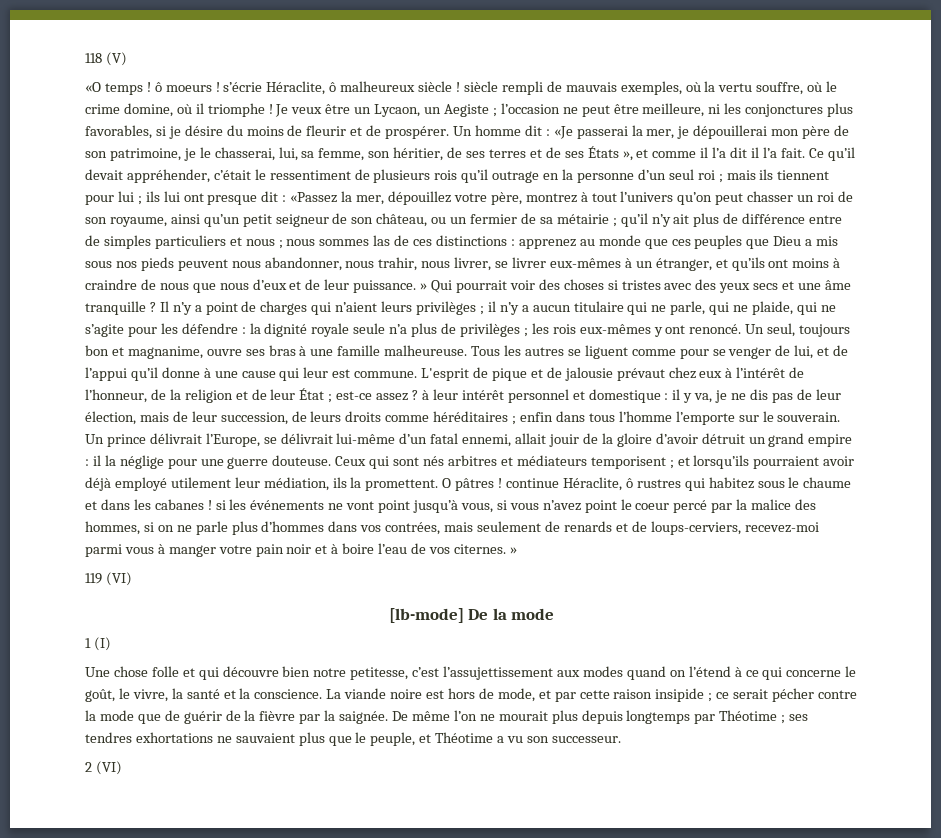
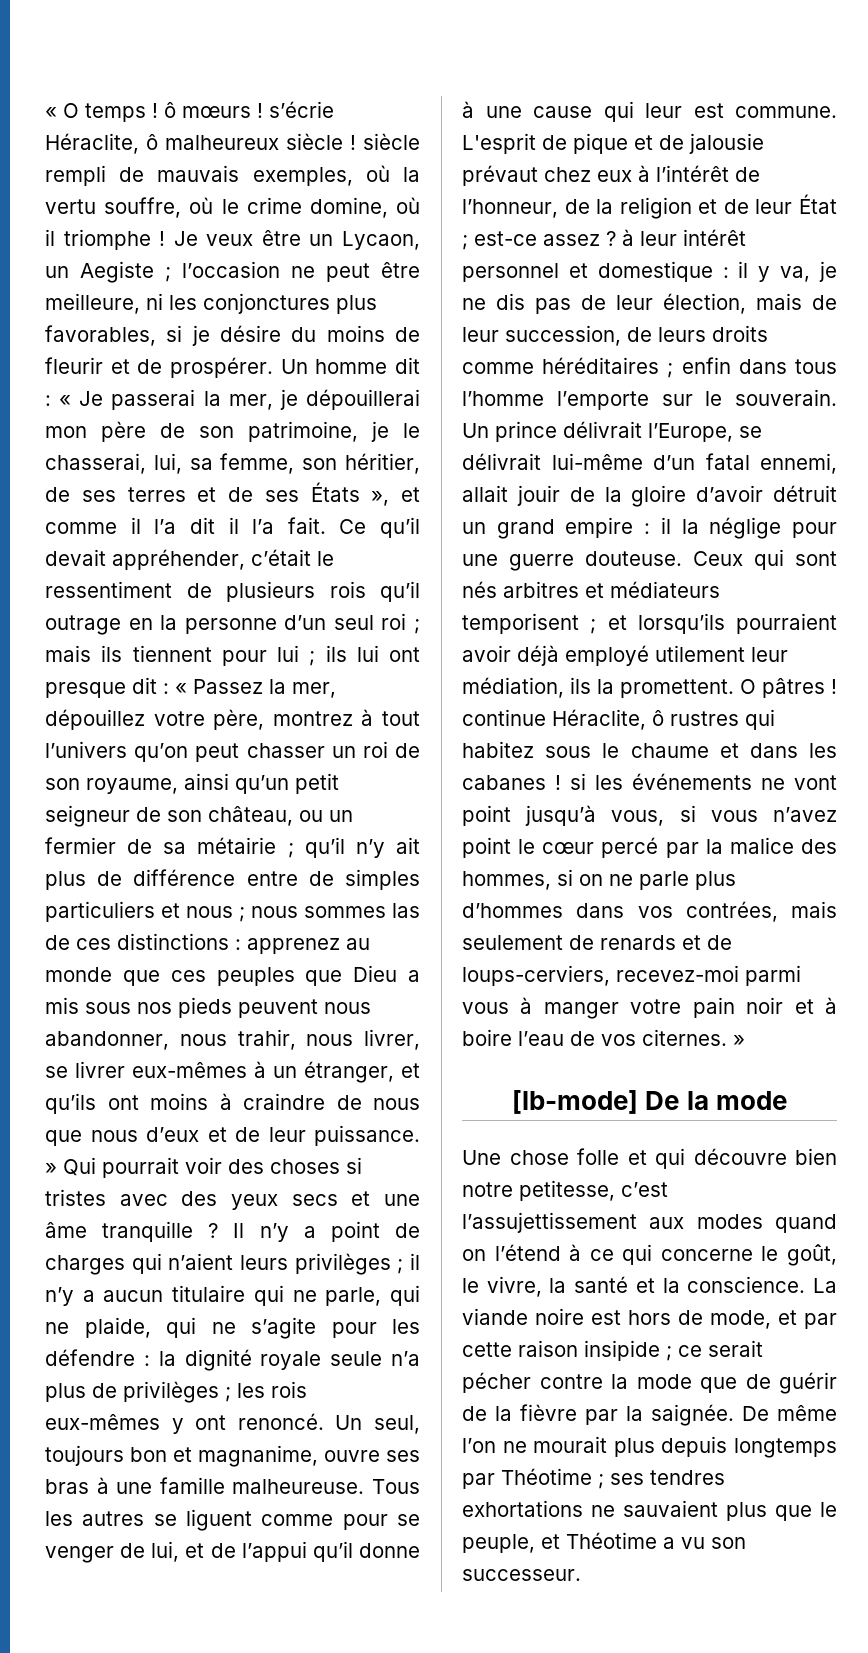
[85,52,127,66] [85,82,101,92] 118 (V) // «O -> [45,103,79,118] « O
[165,85,212,92] moeurs -> [182,106,251,118] mœurs
[553,126,573,139] «Je -> [59,391,104,406] « Je
[290,192,338,203] «Passez -> [175,679,263,694] « Passez
[635,503,670,510] coeur -> [542,842,595,854] cœur
[85,572,132,586] // 119 (VI) -> (745, 1040) none
[85,637,111,651] // 1 (I) -> (787, 1100) none
[85,761,122,775] // 2 (VI) -> (581, 1575) none

